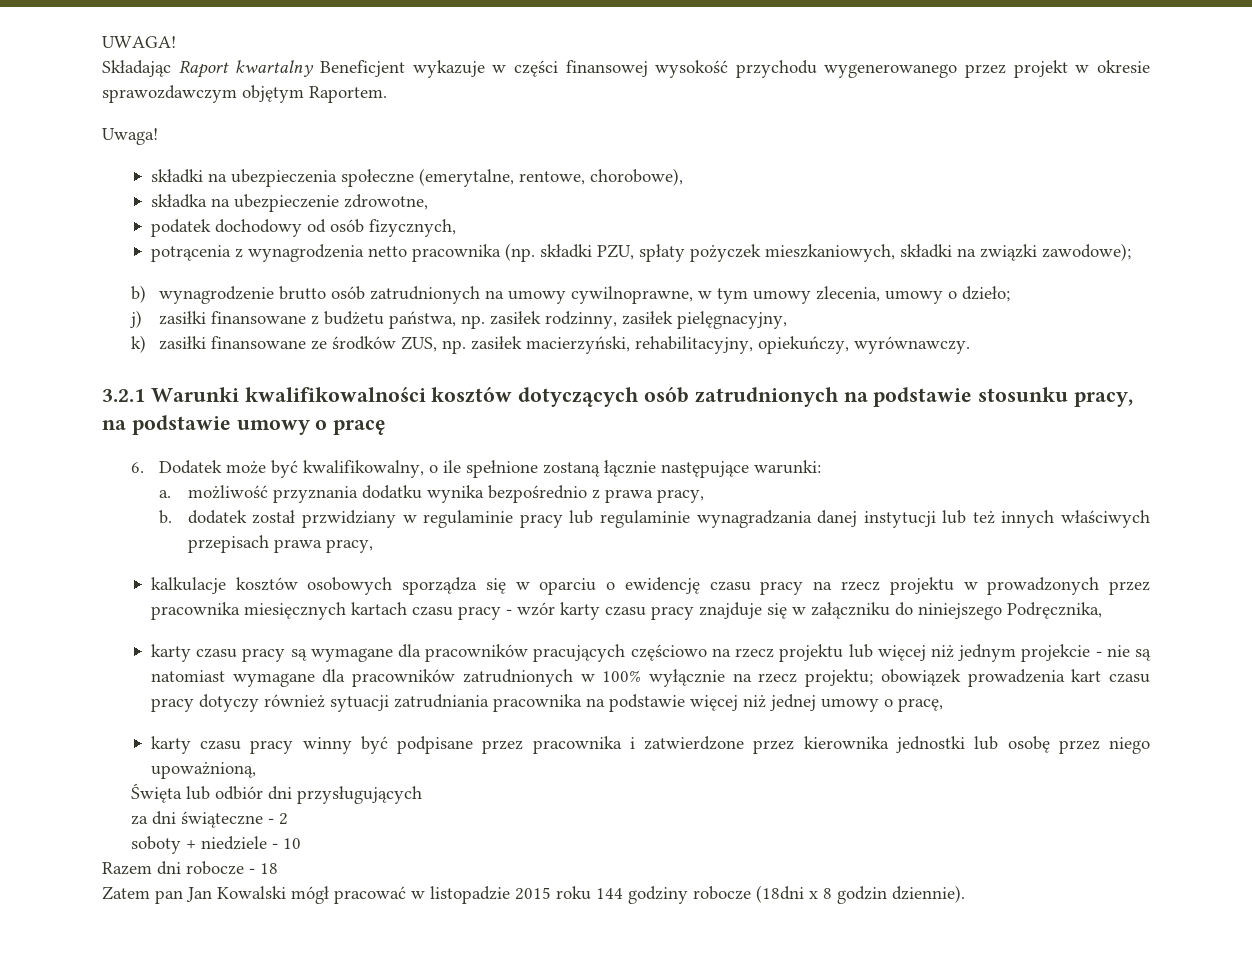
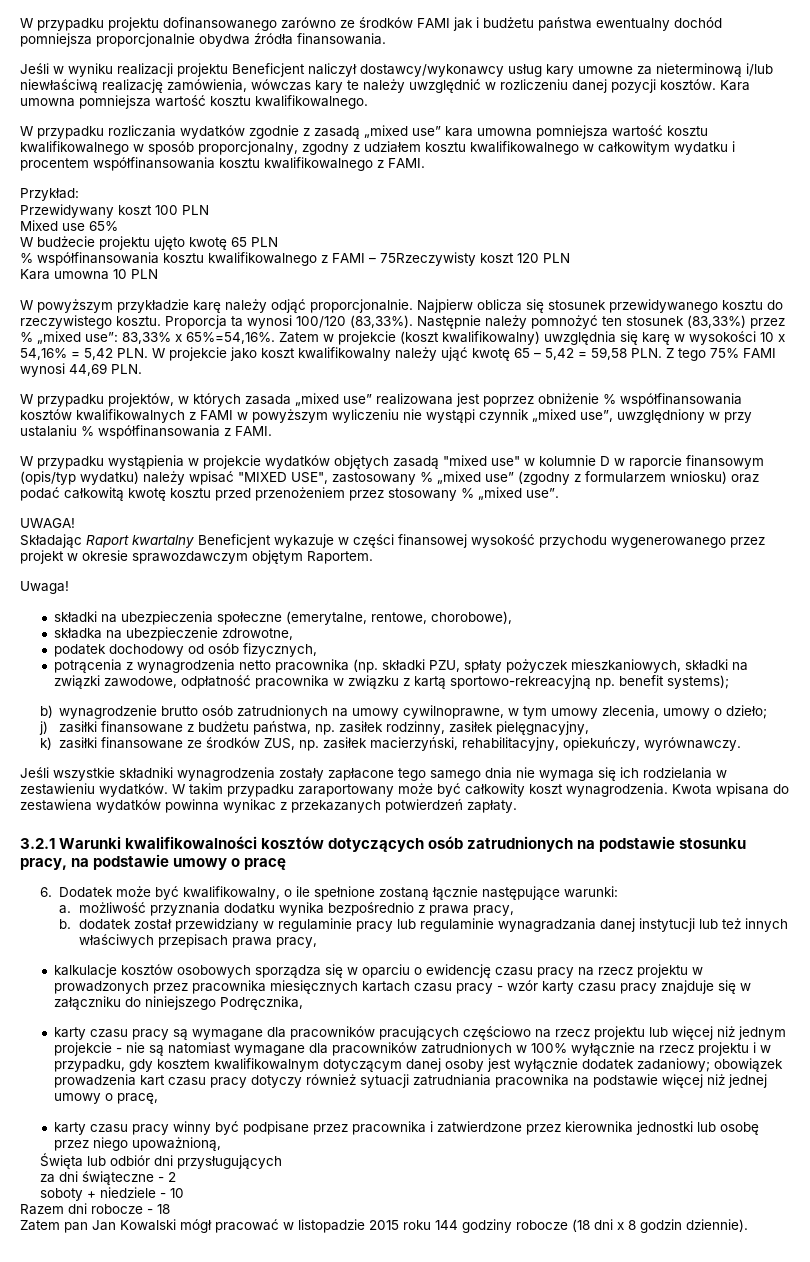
(102, 42) none -> [20,17,722,31] [20,33,386,47] [20,63,773,77] [20,79,750,93] [20,95,368,109] [20,125,708,139] [20,141,735,155] [20,157,425,171] [20,188,79,201] [20,204,209,218] [20,220,118,231] [20,236,278,250] [20,252,570,266] [20,269,158,280] [20,299,783,313] [20,315,785,329] [20,331,785,345] [20,347,776,361] [20,363,142,377] [20,393,742,407] [20,409,752,423] [20,425,272,439] [20,455,764,469] [20,471,759,485] [20,487,559,501] W przypadku projektu dofinansowanego zarówno ze środków FAMI jak i budżetu państwa ewentualny dochód pomniejsza proporcjonalnie obydwa źródła finansowania. // Jeśli w wyniku realizacji projektu Beneficjent naliczył dostawcy/wykonawcy usług kary umowne za nieterminową i/lub niewłaściwą realizację zamówienia, wówczas kary te należy uwzględnić w rozliczeniu danej pozycji kosztów. Kara umowna pomniejsza wartość kosztu kwalifikowalnego. // W przypadku rozliczania wydatków zgodnie z zasadą „mixed use” kara umowna pomniejsza wartość kosztu kwalifikowalnego w sposób proporcjonalny, zgodny z udziałem kosztu kwalifikowalnego w całkowitym wydatku i procentem współfinansowania kosztu kwalifikowalnego z FAMI. // Przykład: // Przewidywany koszt 100 PLN // Mixed use 65% // W budżecie projektu ujęto kwotę 65 PLN // % współfinansowania kosztu kwalifikowalnego z FAMI – 75Rzeczywisty koszt 120 PLN // Kara umowna 10 PLN // W powyższym przykładzie karę należy odjąć proporcjonalnie. Najpierw oblicza się stosunek przewidywanego kosztu do rzeczywistego kosztu. Proporcja ta wynosi 100/120 (83,33%). Następnie należy pomnożyć ten stosunek (83,33%) przez % „mixed use”: 83,33% x 65%=54,16%. Zatem w projekcie (koszt kwalifikowalny) uwzględnia się karę w wysokości 10 x 54,16% = 5,42 PLN. W projekcie jako koszt kwalifikowalny należy ująć kwotę 65 – 5,42 = 59,58 PLN. Z tego 75% FAMI wynosi 44,69 PLN. // W przypadku projektów, w których zasada „mixed use” realizowana jest poprzez obniżenie % współfinansowania kosztów kwalifikowalnych z FAMI w powyższym wyliczeniu nie wystąpi czynnik „mixed use”, uwzględniony w przy ustalaniu % współfinansowania z FAMI. // W przypadku wystąpienia w projekcie wydatków objętych zasadą "mixed use" w kolumnie D w raporcie finansowym (opis/typ wydatku) należy wpisać "MIXED USE", zastosowany % „mixed use” (zgodny z formularzem wniosku) oraz podać całkowitą kwotę kosztu przed przenożeniem przez stosowany % „mixed use”. //
[1041,243,1131,261] zawodowe); -> [104,675,730,689] zawodowe, odpłatność pracownika w związku z kartą sportowo-rekreacyjną np. benefit systems);
(971, 345) none -> [20,767,727,781] [20,783,789,797] [20,799,517,813] // Jeśli wszystkie składniki wynagrodzenia zostały zapłacone tego samego dnia nie wymaga się ich rodzielania w zestawieniu wydatków. W takim przypadku zaraportowany może być całkowity koszt wynagrodzenia. Kwota wpisana do zestawiena wydatków powinna wynikac z przekazanych potwierdzeń zapłaty.
[302,510,397,528] przwidziany -> [174,918,259,932] przewidziany
[805,669,874,687] projektu; -> [698,1042,772,1056] [54,1058,711,1072] projektu i w przypadku, gdy kosztem kwalifikowalnym dotyczącym danej osoby jest wyłącznie dodatek zadaniowy;
[756,885,804,903] (18dni -> [572,1219,613,1232] (18 dni

